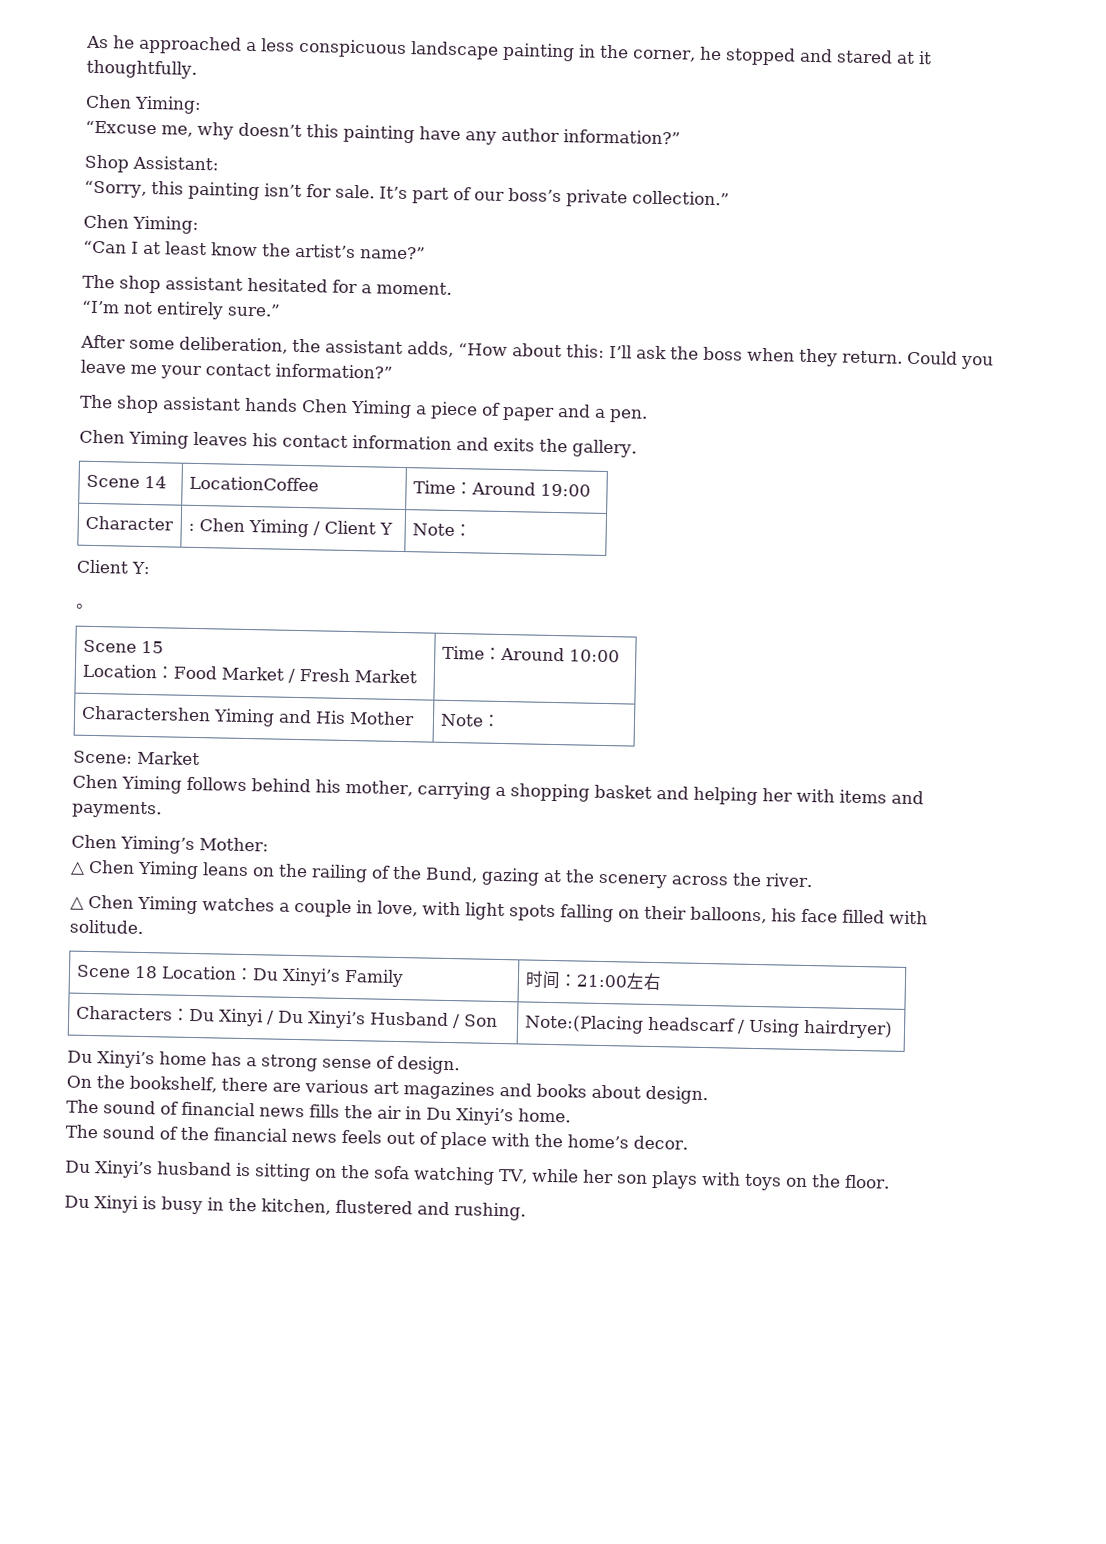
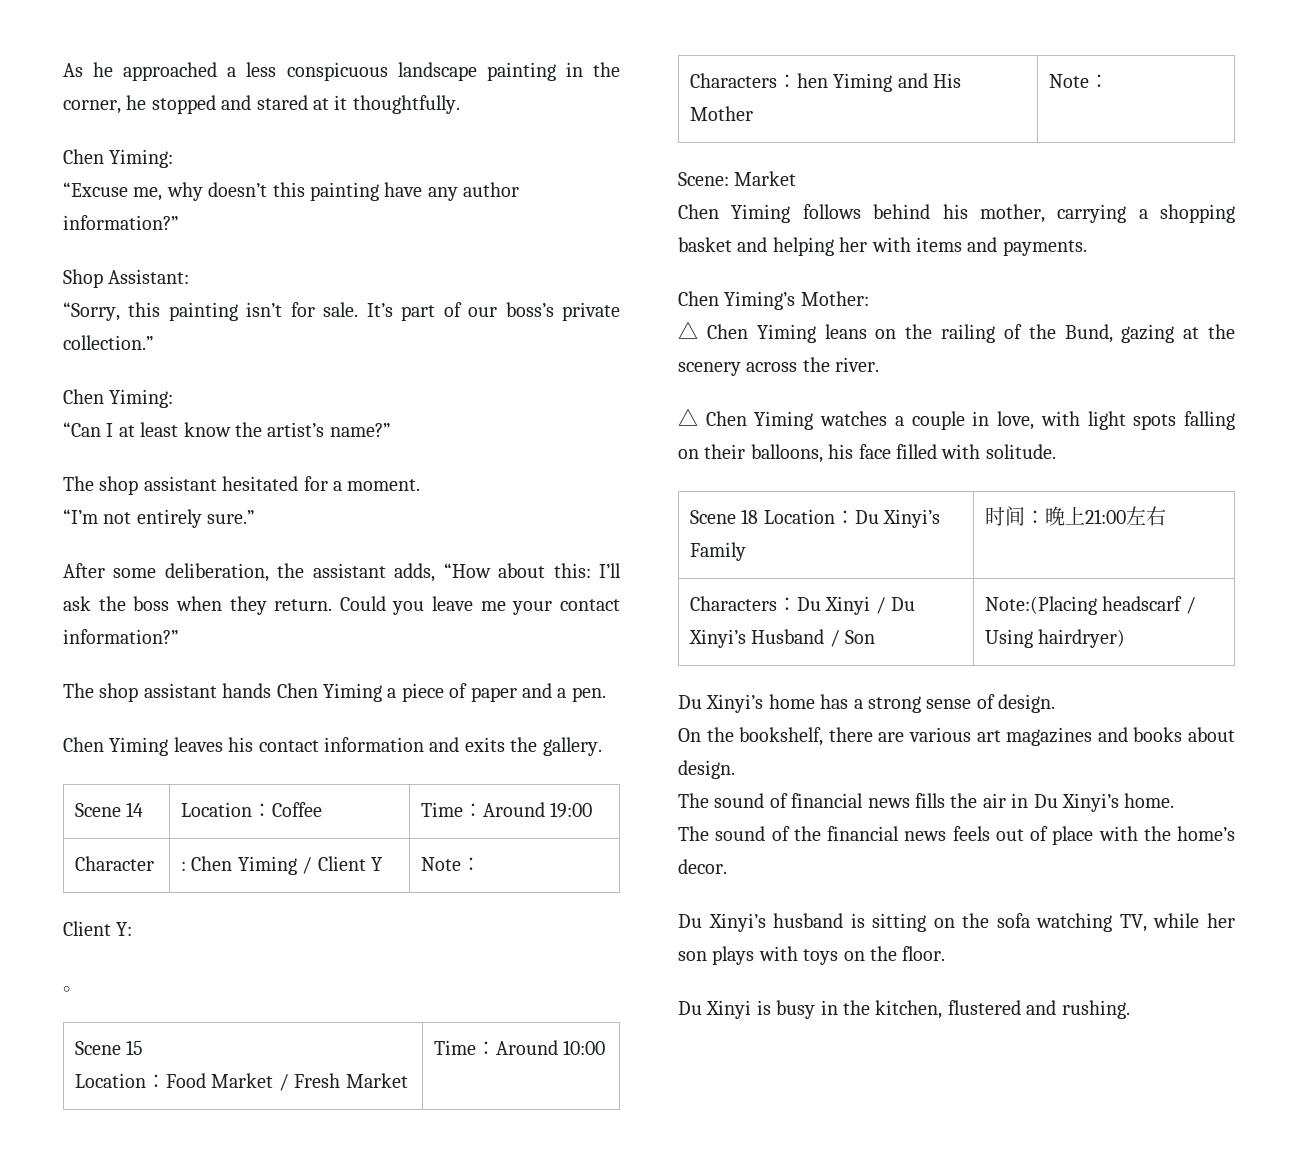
[188,475,319,492] LocationCoffee -> [181,802,323,817] Location：Coffee
[80,705,211,722] Charactershen -> [690,73,829,88] Characters：hen
(578, 980) none -> [1045,506,1086,526] 晚上

